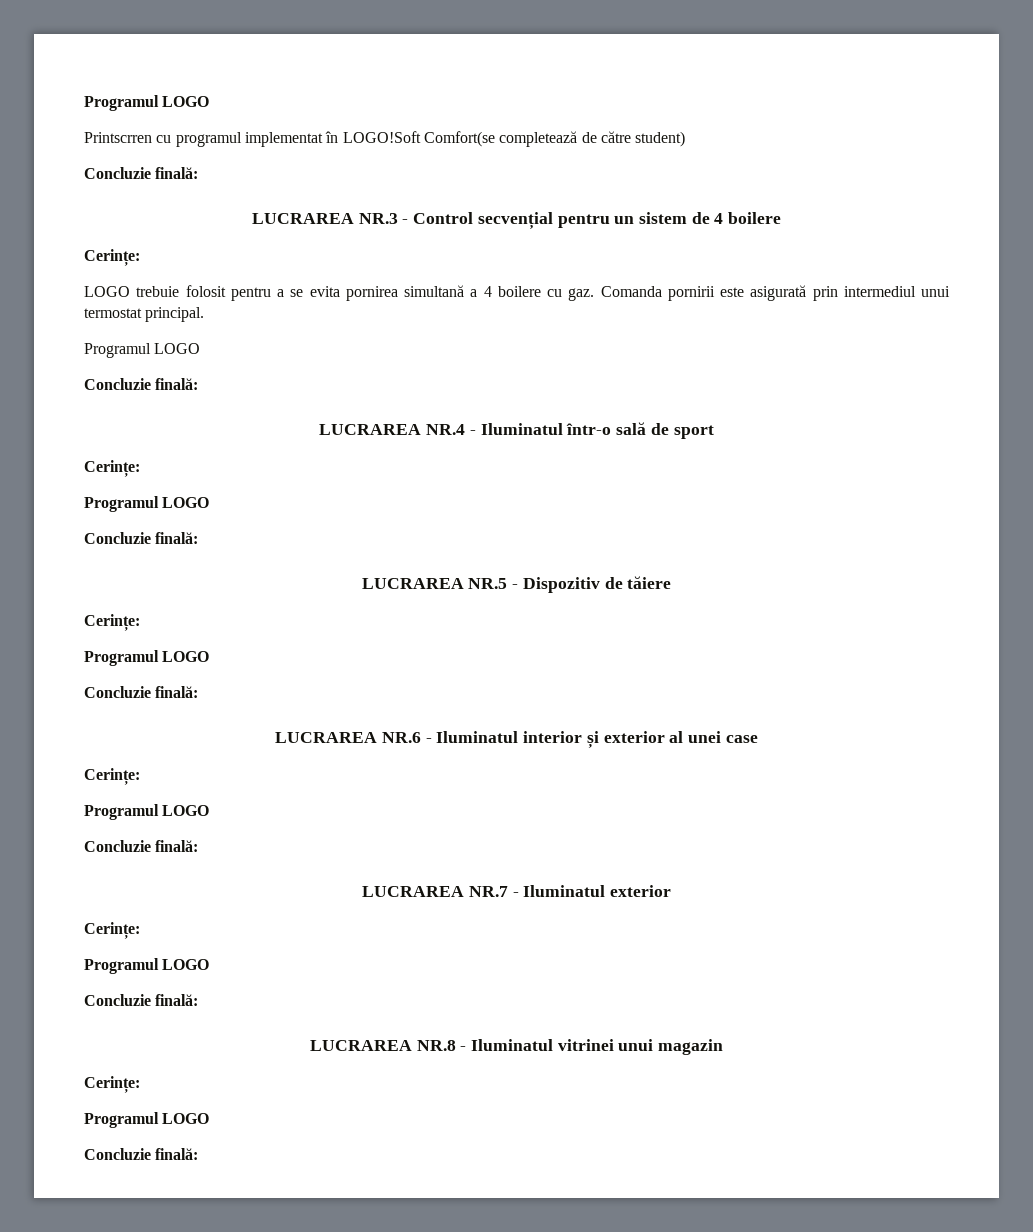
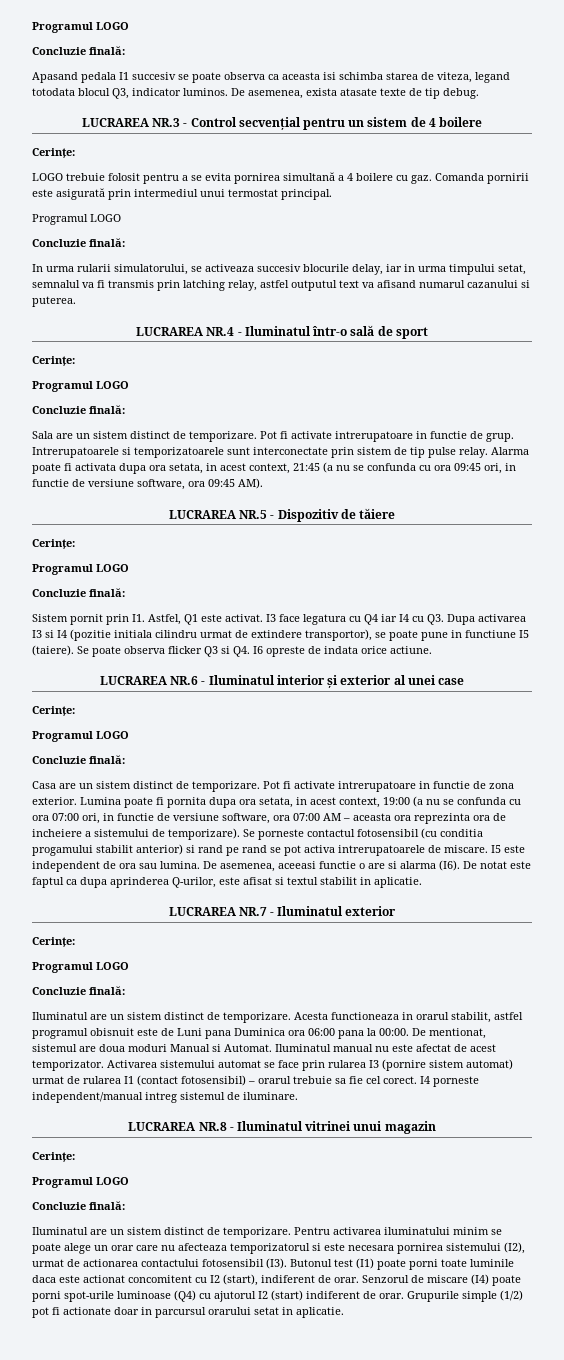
[84,95,210,111] [84,131,686,147] [84,167,199,179] Programul LOGO // Printscrren cu programul implementat în LOGO!Soft Comfort(se completează de către student) // Concluzie finală: -> [32,22,129,33] [32,46,125,55] [32,72,510,83] [32,88,479,99] Programul LOGO // Concluzie finală: // Apasand pedala I1 succesiv se poate observa ca aceasta isi schimba starea de viteza, legand totodata blocul Q3, indicator luminos. De asemenea, exista atasate texte de tip debug.
(199, 384) none -> [32,264,526,275] [32,280,530,291] [32,296,76,307] // In urma rularii simulatorului, se activeaza succesiv blocurile delay, iar in urma timpului setat, semnalul va fi transmis prin latching relay, astfel outputul text va afisand numarul cazanului si puterea.
(199, 538) none -> [32,431,514,442] [32,447,529,458] [32,462,516,474] [32,478,263,490] // Sala are un sistem distinct de temporizare. Pot fi activate intrerupatoare in functie de grup. Intrerupatoarele si temporizatoarele sunt interconectate prin sistem de tip pulse relay. Alarma poate fi activata dupa ora setata, in acest context, 21:45 (a nu se confunda cu ora 09:45 ori, in functie de versiune software, ora 09:45 AM).
(199, 692) none -> [32,614,526,625] [32,629,529,641] [32,645,432,657] // Sistem pornit prin I1. Astfel, Q1 este activat. I3 face legatura cu Q4 iar I4 cu Q3. Dupa activarea I3 si I4 (pozitie initiala cilindru urmat de extindere transportor), se poate pune in functiune I5 (taiere). Se poate observa flicker Q3 si Q4. I6 opreste de indata orice actiune.
(199, 846) none -> [32,781,514,792] [32,796,521,808] [32,813,506,824] [32,828,483,840] [32,844,525,856] [32,860,531,872] [32,877,422,888] // Casa are un sistem distinct de temporizare. Pot fi activate intrerupatoare in functie de zona exterior. Lumina poate fi pornita dupa ora setata, in acest context, 19:00 (a nu se confunda cu ora 07:00 ori, in functie de versiune software, ora 07:00 AM – aceasta ora reprezinta ora de incheiere a sistemului de temporizare). Se porneste contactul fotosensibil (cu conditia progamului stabilit anterior) si rand pe rand se pot activa intrerupatoarele de miscare. I5 este independent de ora sau lumina. De asemenea, aceeasi functie o are si alarma (I6). De notat este faptul ca dupa aprinderea Q-urilor, este afisat si textul stabilit in aplicatie.
(199, 1000) none -> [32,1012,523,1023] [32,1028,486,1039] [32,1044,496,1052] [32,1059,513,1071] [32,1075,479,1087] [32,1092,298,1103] // Iluminatul are un sistem distinct de temporizare. Acesta functioneaza in orarul stabilit, astfel programul obisnuit este de Luni pana Duminica ora 06:00 pana la 00:00. De mentionat, sistemul are doua moduri Manual si Automat. Iluminatul manual nu este afectat de acest temporizator. Activarea sistemului automat se face prin rularea I3 (pornire sistem automat) urmat de rularea I1 (contact fotosensibil) – orarul trebuie sa fie cel corect. I4 porneste independent/manual intreg sistemul de iluminare.
(199, 1154) none -> [32,1227,502,1238] [32,1242,525,1254] [32,1258,514,1270] [32,1274,521,1286] [32,1290,523,1302] [32,1307,344,1318] // Iluminatul are un sistem distinct de temporizare. Pentru activarea iluminatului minim se poate alege un orar care nu afecteaza temporizatorul si este necesara pornirea sistemului (I2), urmat de actionarea contactului fotosensibil (I3). Butonul test (I1) poate porni toate luminile daca este actionat concomitent cu I2 (start), indiferent de orar. Senzorul de miscare (I4) poate porni spot-urile luminoase (Q4) cu ajutorul I2 (start) indiferent de orar. Grupurile simple (1/2) pot fi actionate doar in parcursul orarului setat in aplicatie.

